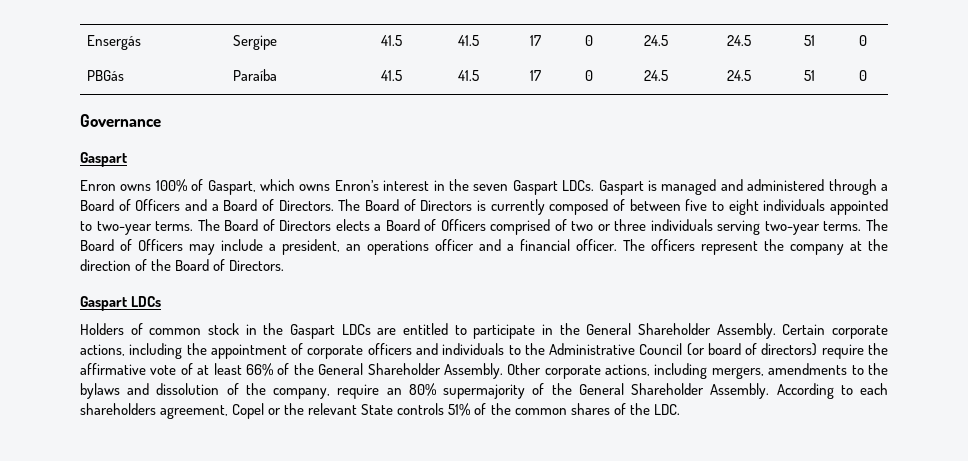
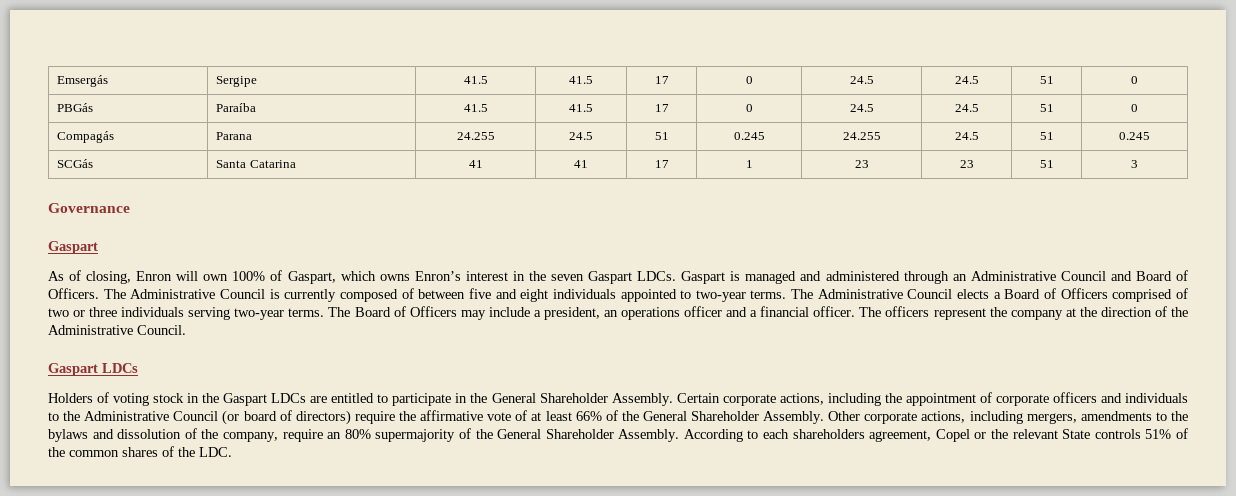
[87,35,142,50] Ensergás -> [57,75,109,87] Emsergás
[80,114,161,127] [80,152,127,167] [80,180,152,191] // Governance // Gaspart // Enron owns -> [57,131,115,143] [216,132,253,140] [456,132,495,140] [569,132,593,140] [654,132,669,140] [733,132,765,140] [842,132,881,140] [954,132,979,140] [1039,132,1054,140] [1119,132,1150,140] [57,159,94,168] [216,160,296,168] [468,160,483,168] [574,160,588,168] [654,160,669,168] [745,160,753,168] [854,160,869,168] [959,160,974,168] [1039,160,1054,168] [1131,160,1138,168] [48,203,130,213] [48,241,98,254] [48,270,229,284] // Compagás | Parana | 24.255 | 24.5 | 51 | 0.245 | 24.255 | 24.5 | 51 | 0.245 // SCGás | Santa Catarina | 41 | 41 | 17 | 1 | 23 | 23 | 51 | 3 // Governance // Gaspart // As of closing, Enron will own
[880,184,888,191] [80,199,473,211] a Board of Officers and a Board of Directors. The Board of Directors -> [952,270,1189,281] [48,288,265,299] an Administrative Council and Board of Officers. The Administrative Council
[712,201,724,211] to -> [495,289,517,299] and
[224,219,332,231] Board of Directors -> [817,289,953,299] Administrative Council
[175,259,285,271] Board of Directors. -> [48,325,186,335] Administrative Council.
[149,328,202,335] common -> [113,393,150,406] voting

